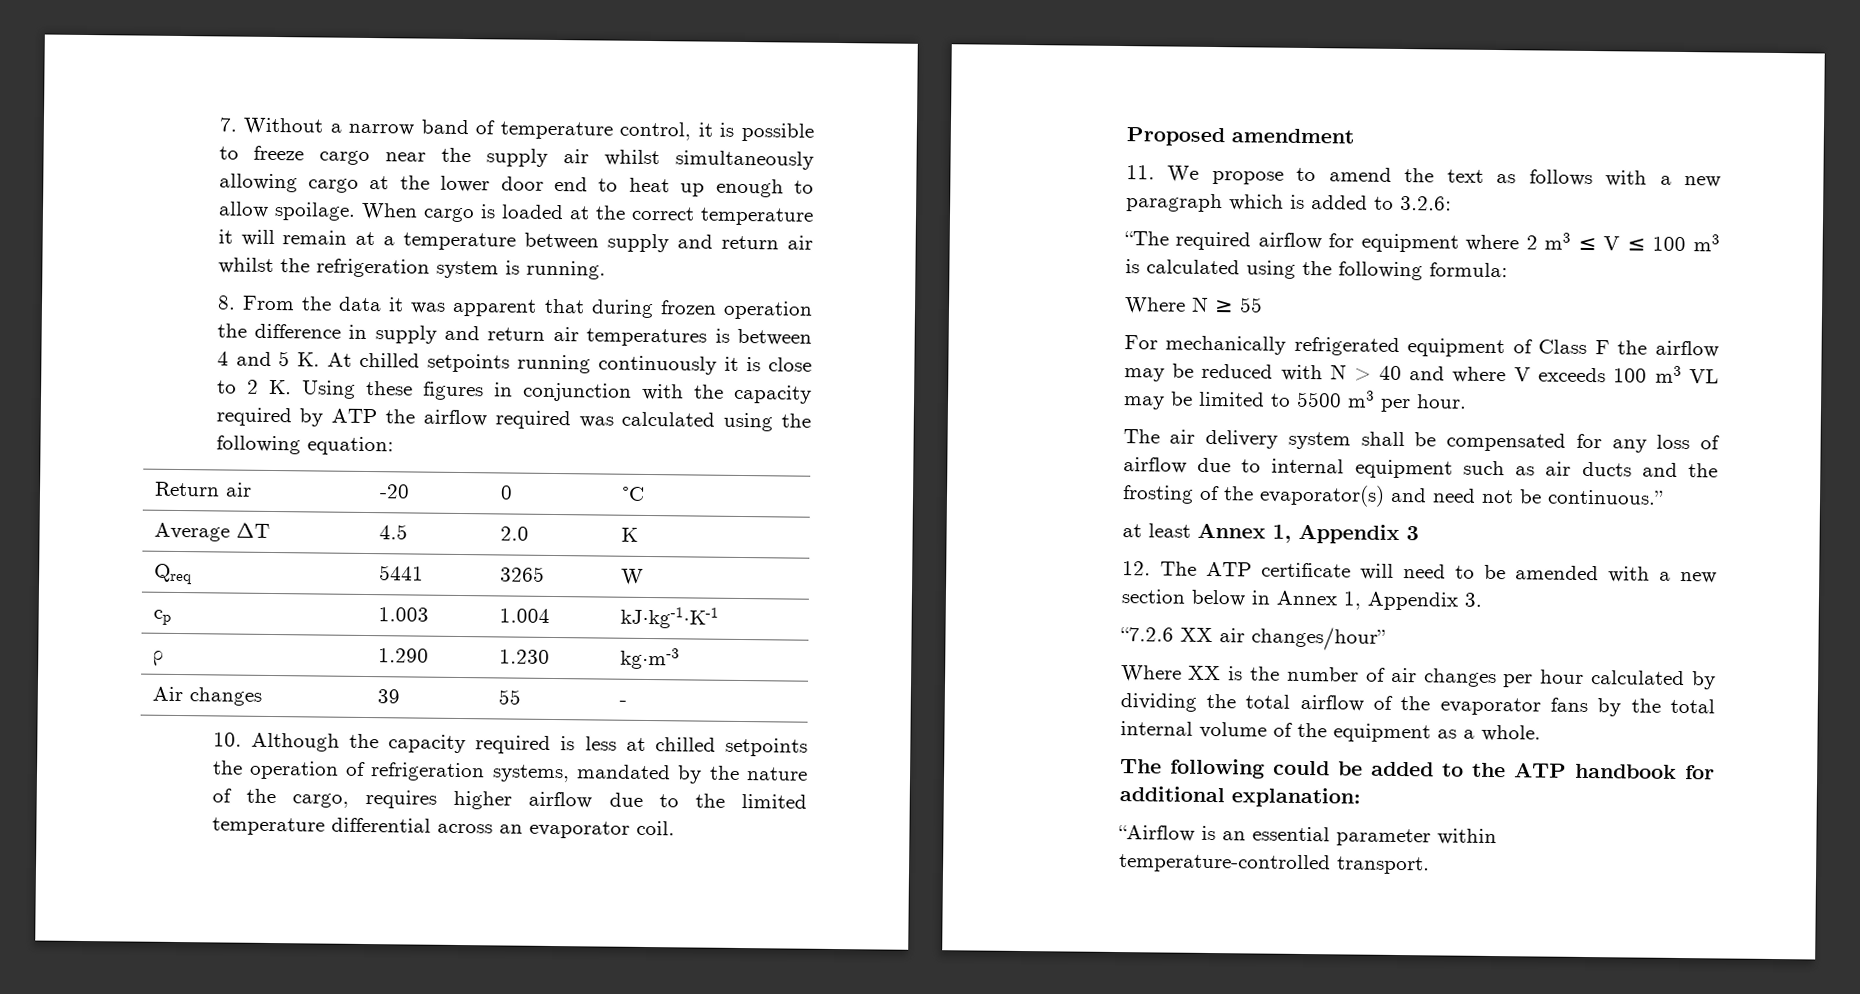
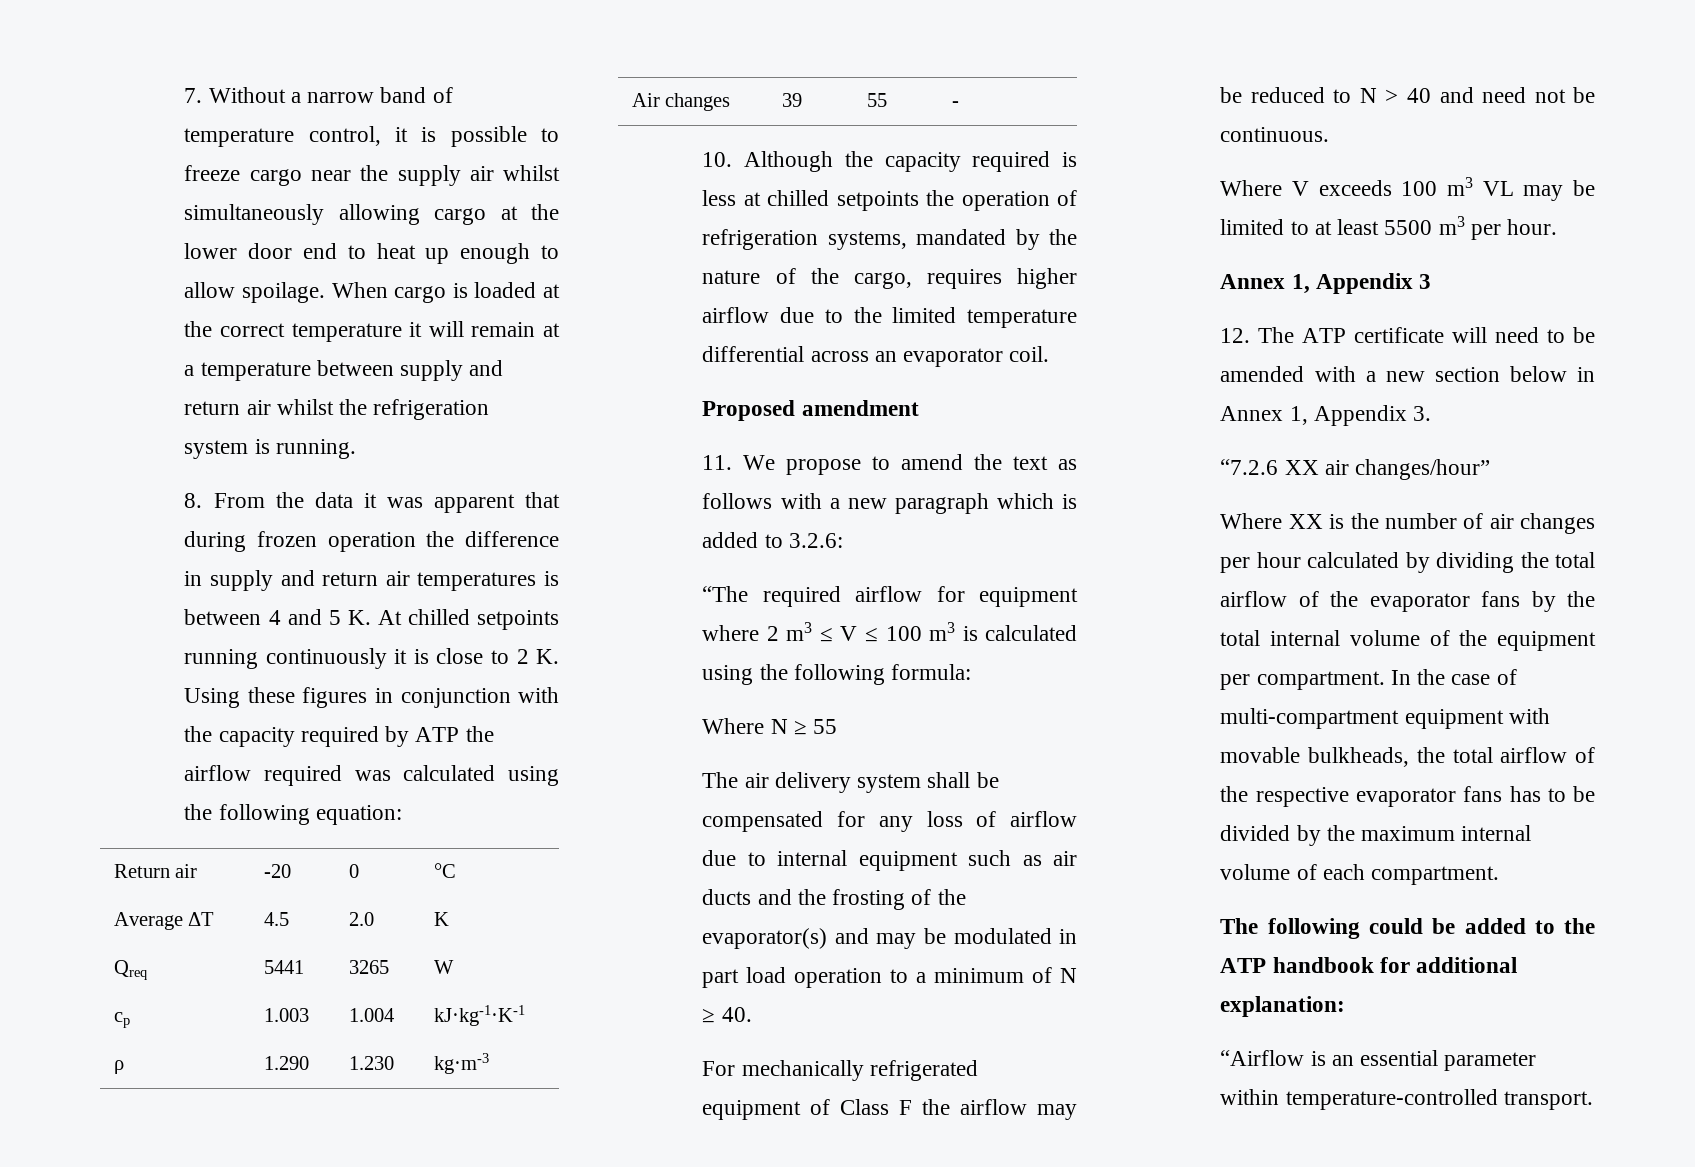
[1123,335,1719,358] [1123,363,1720,384] [1122,390,1467,413] // For mechanically refrigerated equipment of Class F the airflow may be reduced with N > 40 and where V exceeds 100 m3 VL may be limited to 5500 m3 per hour. -> (838, 726) none
[1431,488,1664,505] [1121,523,1191,538] need not be continuous.” // at least -> [876,928,1077,949] [702,967,1078,988] [702,1007,752,1023] [702,1060,978,1081] [702,1099,1077,1120] [1220,87,1595,103] [1220,127,1330,142] [1220,177,1595,201] [1220,216,1557,240] may be modulated in part load operation to a minimum of N ≥ 40. // For mechanically refrigerated equipment of Class F the airflow may be reduced to N > 40 and need not be continuous. // Where V exceeds 100 m3 VL may be limited to at least 5500 m3 per hour. //
[1436,724,1541,742] as a whole. -> [1220,669,1517,690] [1220,708,1550,729] [1220,747,1595,767] [1220,786,1595,807] [1220,825,1532,846] [1220,864,1500,885] per compartment. In the case of multi-compartment equipment with movable bulkheads, the total airflow of the respective evaporator fans has to be divided by the maximum internal volume of each compartment.

